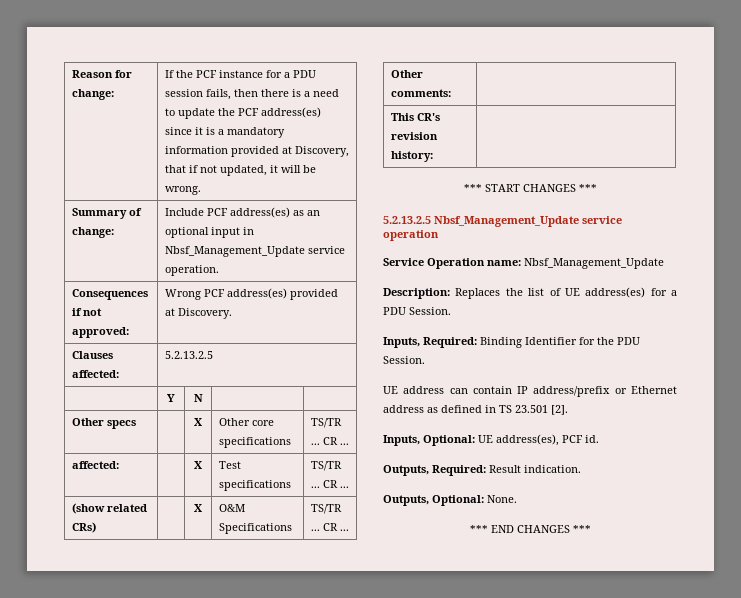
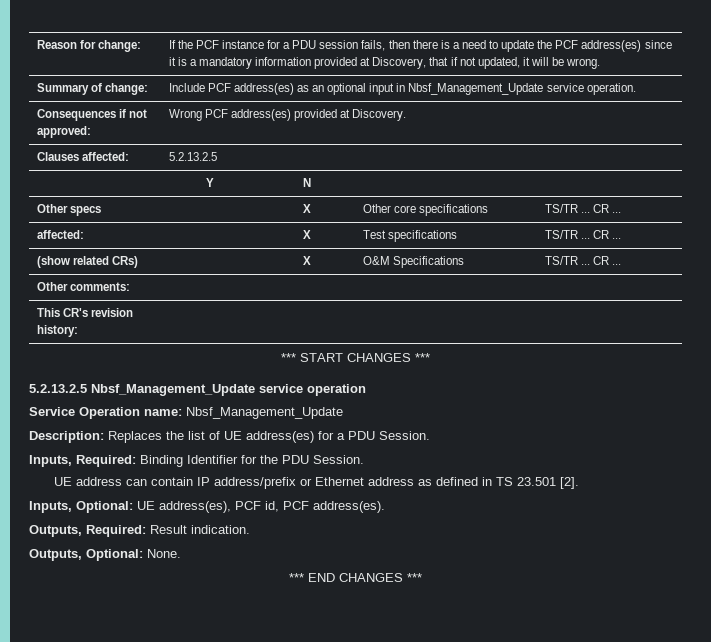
[585,435,599,443] id. -> [265,501,385,513] id, PCF address(es).

